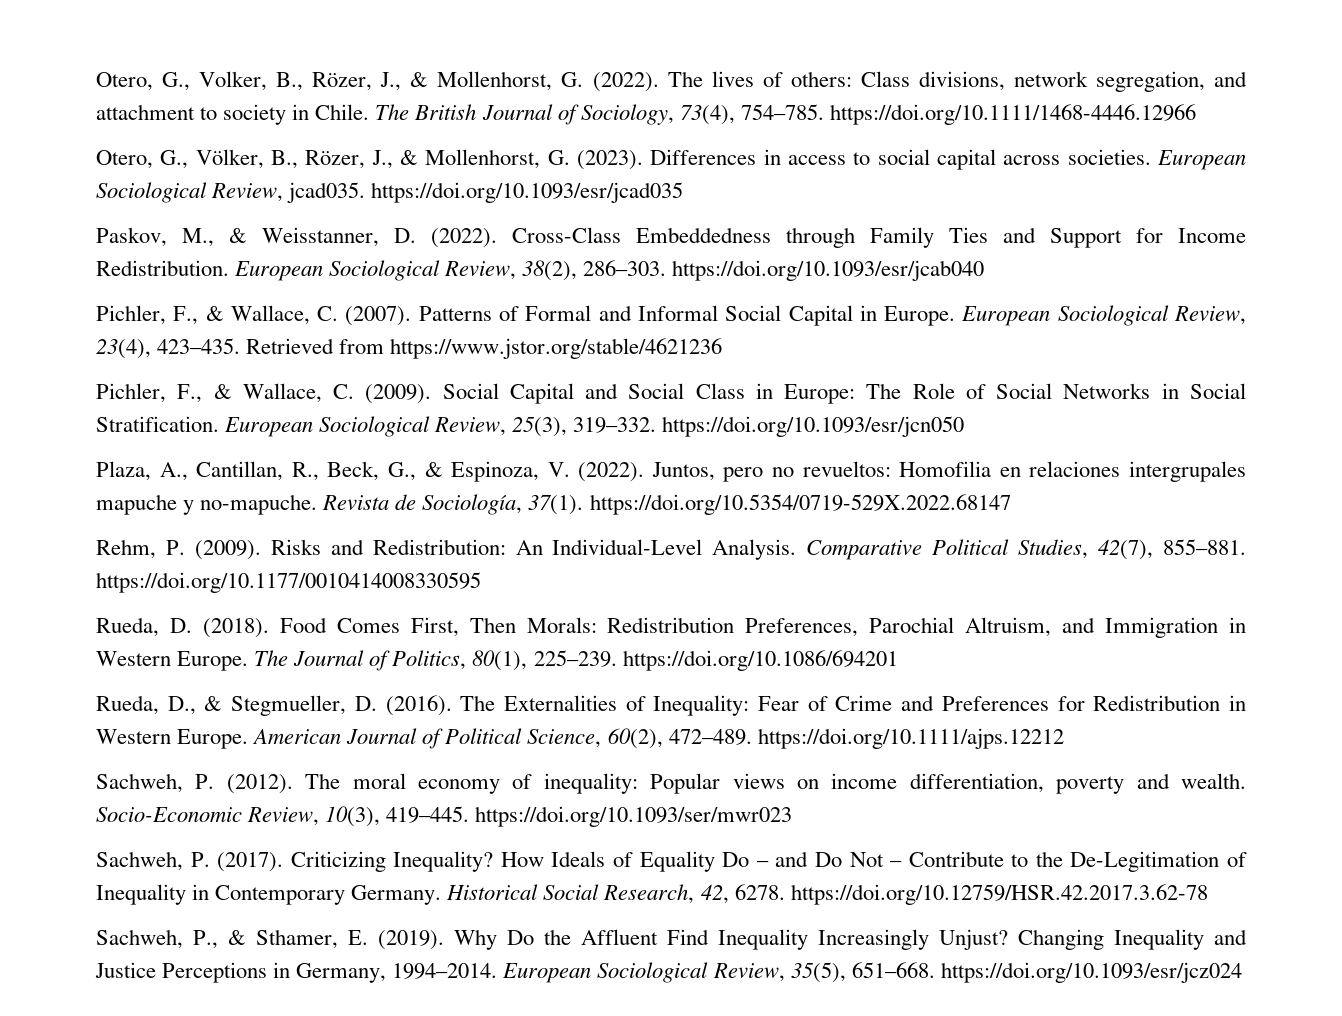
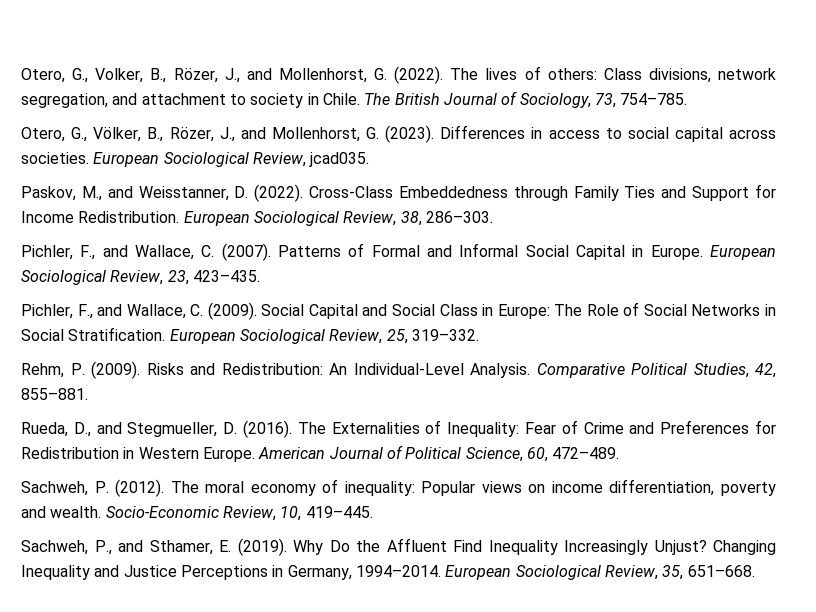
[410,72,429,87] & -> [246,68,272,80] and
[679,105,735,125] 73(4), -> [594,93,616,108] 73,
[829,104,1196,125] https://doi.org/10.1111/1468-4446.12966 -> (688, 99) none
[399,150,418,165] & -> [240,127,266,139] and
[371,182,684,203] https://doi.org/10.1093/esr/jcad035 -> (370, 159) none
[229,228,247,243] & -> [107,186,133,198] and
[522,260,578,281] 38(2), -> [400,211,422,226] 38,
[672,260,985,281] [96,305,224,325] https://doi.org/10.1093/esr/jcab040 // Pichler, F., & -> [21,245,128,260] // Pichler, F., and
[96,339,151,359] 23(4), -> [167,270,189,285] 23,
[246,338,723,359] [96,383,232,403] Retrieved from https://www.jstor.org/stable/4621236 // Pichler, F., & -> [21,304,123,319] // Pichler, F., and
[512,417,568,437] 25(3), -> [386,329,408,344] 25,
[662,416,965,437] [96,461,1246,482] [96,494,1011,515] https://doi.org/10.1093/esr/jcn050 // Plaza, A., Cantillan, R., Beck, G., & Espinoza, V. (2022). Juntos, pero no revueltos: Homofilia en relaciones intergrupales mapuche y no-mapuche. Revista de Sociología, 37(1). https://doi.org/10.5354/0719-529X.2022.68147 -> (479, 335) none
[1098,539,1154,560] 42(7), -> [755,363,776,378] 42,
[96,572,481,593] [96,617,1247,638] [96,650,898,671] https://doi.org/10.1177/0010414008330595 // Rueda, D. (2018). Food Comes First, Then Morals: Redistribution Preferences, Parochial Altruism, and Immigration in Western Europe. The Journal of Politics, 80(1), 225–239. https://doi.org/10.1086/694201 -> (88, 394) none
[204,696,223,711] & -> [96,422,122,434] and
[607,728,663,749] 60(2), -> [526,447,548,462] 60,
[757,728,1064,749] https://doi.org/10.1111/ajps.12212 -> (620, 453) none
[325,806,381,827] 10(3), -> [280,506,302,521] 10,
[475,806,793,827] [96,851,1247,872] [96,884,1208,905] https://doi.org/10.1093/ser/mwr023 // Sachweh, P. (2017). Criticizing Inequality? How Ideals of Equality Do – and Do Not – Contribute to the De-Legitimation of Inequality in Contemporary Germany. Historical Social Research, 42, 6278. https://doi.org/10.12759/HSR.42.2017.3.62-78 -> (373, 512) none
[228,930,246,945] & -> [118,540,143,552] and
[790,962,1242,983] 35(5), 651–668. https://doi.org/10.1093/esr/jcz024 -> [662,565,755,580] 35, 651–668.

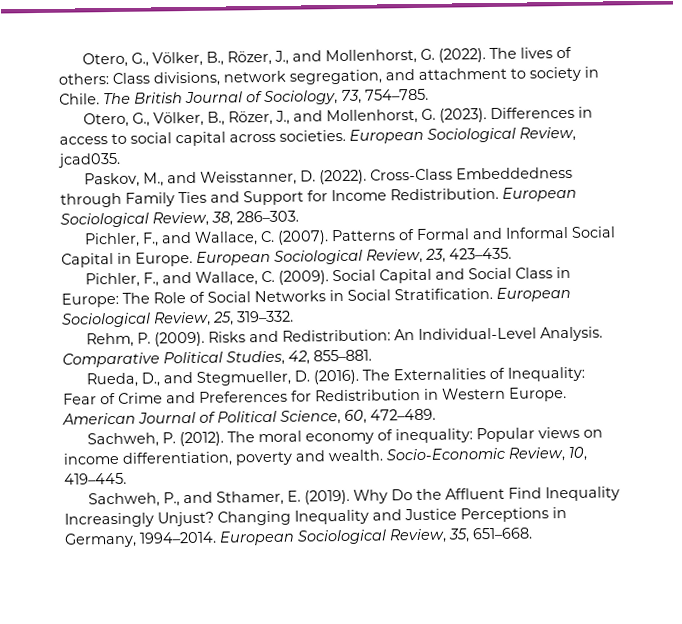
[21,68,144,83] Otero, G., Volker, -> [82,51,204,68] Otero, G., Völker,

